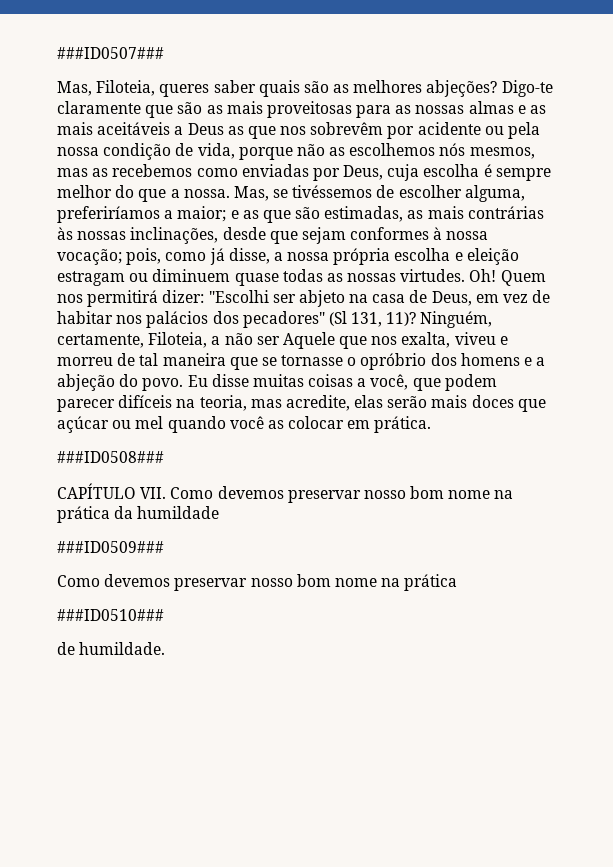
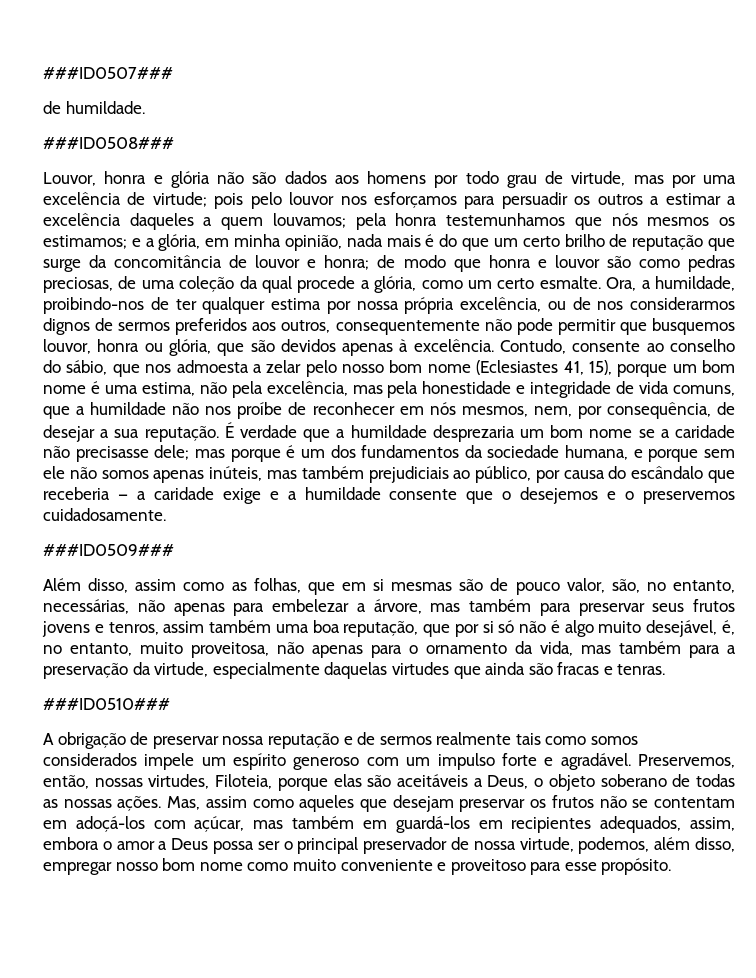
[57,80,553,97] [57,101,547,118] [57,122,541,139] [57,143,535,160] [57,164,551,181] [57,185,525,202] [57,206,544,223] [57,227,489,244] [57,248,519,265] [57,269,546,286] [57,290,551,307] [57,311,493,328] [57,332,508,349] [57,353,546,370] [57,374,497,391] [57,395,546,412] [57,416,432,433] [57,451,164,463] [57,483,514,503] [57,506,220,523] [57,541,164,553] [57,574,458,591] [57,609,164,621] [57,642,166,655] Mas, Filoteia, queres saber quais são as melhores abjeções? Digo-te claramente que são as mais proveitosas para as nossas almas e as mais aceitáveis a Deus as que nos sobrevêm por acidente ou pela nossa condição de vida, porque não as escolhemos nós mesmos, mas as recebemos como enviadas por Deus, cuja escolha é sempre melhor do que a nossa. Mas, se tivéssemos de escolher alguma, preferiríamos a maior; e as que são estimadas, as mais contrárias às nossas inclinações, desde que sejam conformes à nossa vocação; pois, como já disse, a nossa própria escolha e eleição estragam ou diminuem quase todas as nossas virtudes. Oh! Quem nos permitirá dizer: "Escolhi ser abjeto na casa de Deus, em vez de habitar nos palácios dos pecadores" (Sl 131, 11)? Ninguém, certamente, Filoteia, a não ser Aquele que nos exalta, viveu e morreu de tal maneira que se tornasse o opróbrio dos homens e a abjeção do povo. Eu disse muitas coisas a você, que podem parecer difíceis na teoria, mas acredite, elas serão mais doces que açúcar ou mel quando você as colocar em prática. // ###ID0508### // CAPÍTULO VII. Como devemos preservar nosso bom nome na prática da humildade // ###ID0509### // Como devemos preservar nosso bom nome na prática // ###ID0510### // de humildade. -> [43,101,145,114] [43,137,174,149] [43,171,736,188] [43,192,737,209] [43,213,736,230] [43,234,736,251] [43,255,736,272] [43,276,735,293] [43,297,735,314] [43,318,735,335] [43,339,735,356] [43,360,735,377] [43,381,736,398] [43,402,735,419] [43,422,736,442] [43,445,735,462] [43,466,736,483] [43,487,736,504] [43,508,166,521] [43,544,174,556] [43,578,735,595] [43,599,735,616] [42,620,735,637] [43,641,736,658] [43,662,666,679] [43,698,170,710] [43,732,639,749] [43,753,736,770] [43,774,735,791] [43,795,735,812] [43,816,735,833] [43,837,735,854] [43,858,672,875] de humildade. // ###ID0508### // Louvor, honra e glória não são dados aos homens por todo grau de virtude, mas por uma excelência de virtude; pois pelo louvor nos esforçamos para persuadir os outros a estimar a excelência daqueles a quem louvamos; pela honra testemunhamos que nós mesmos os estimamos; e a glória, em minha opinião, nada mais é do que um certo brilho de reputação que surge da concomitância de louvor e honra; de modo que honra e louvor são como pedras preciosas, de uma coleção da qual procede a glória, como um certo esmalte. Ora, a humildade, proibindo-nos de ter qualquer estima por nossa própria excelência, ou de nos considerarmos dignos de sermos preferidos aos outros, consequentemente não pode permitir que busquemos louvor, honra ou glória, que são devidos apenas à excelência. Contudo, consente ao conselho do sábio, que nos admoesta a zelar pelo nosso bom nome (Eclesiastes 41, 15), porque um bom nome é uma estima, não pela excelência, mas pela honestidade e integridade de vida comuns, que a humildade não nos proíbe de reconhecer em nós mesmos, nem, por consequência, de desejar a sua reputação. É verdade que a humildade desprezaria um bom nome se a caridade não precisasse dele; mas porque é um dos fundamentos da sociedade humana, e porque sem ele não somos apenas inúteis, mas também prejudiciais ao público, por causa do escândalo que receberia — a caridade exige e a humildade consente que o desejemos e o preservemos cuidadosamente. // ###ID0509### // Além disso, assim como as folhas, que em si mesmas são de pouco valor, são, no entanto, necessárias, não apenas para embelezar a árvore, mas também para preservar seus frutos jovens e tenros, assim também uma boa reputação, que por si só não é algo muito desejável, é, no entanto, muito proveitosa, não apenas para o ornamento da vida, mas também para a preservação da virtude, especialmente daquelas virtudes que ainda são fracas e tenras. // ###ID0510### // A obrigação de preservar nossa reputação e de sermos realmente tais como somos considerados impele um espírito generoso com um impulso forte e agradável. Preservemos, então, nossas virtudes, Filoteia, porque elas são aceitáveis a Deus, o objeto soberano de todas as nossas ações. Mas, assim como aqueles que desejam preservar os frutos não se contentam em adoçá-los com açúcar, mas também em guardá-los em recipientes adequados, assim, embora o amor a Deus possa ser o principal preservador de nossa virtude, podemos, além disso, empregar nosso bom nome como muito conveniente e proveitoso para esse propósito.

